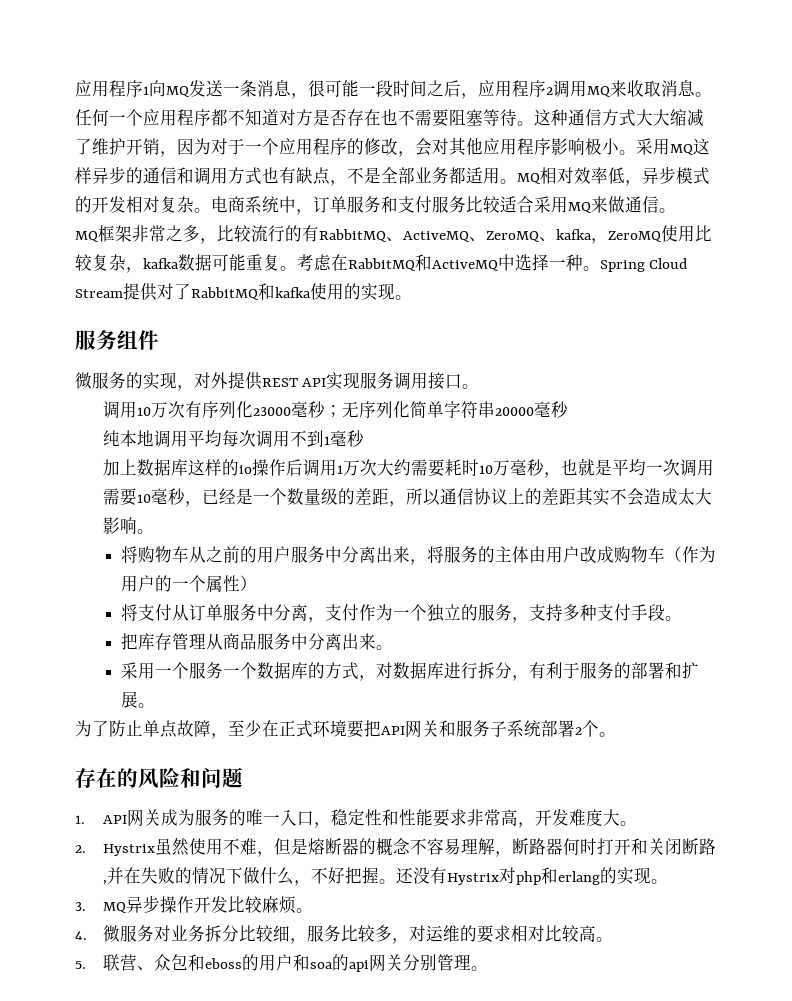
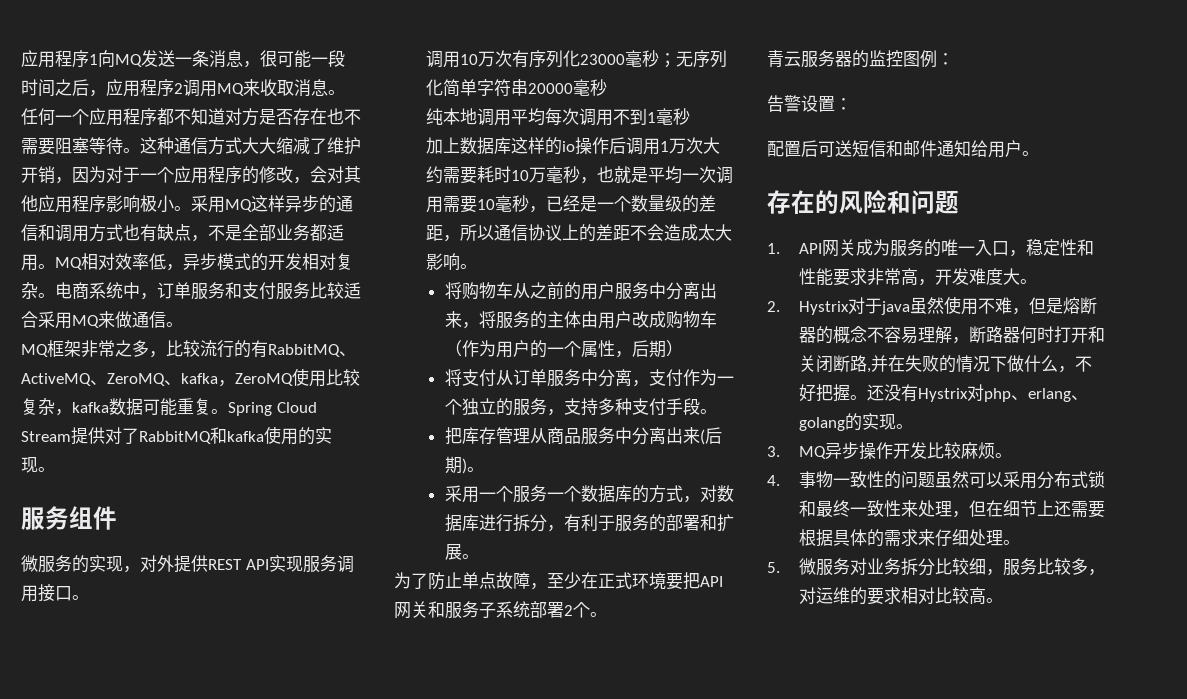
[297,254,600,271] 考虑在RabbitMQ和ActiveMQ中选择一种。 -> (228, 411) none
[575,488,610,506] 其实 -> (630, 233) none
(240, 583) none -> [614,340,666,358] ，后期
(376, 641) none -> [699,427,722,445] [444,456,467,474] (后期)
(616, 734) none -> [767,50,954,68] [767,95,852,112] [767,140,1039,158] // 青云服务器的监控图例： // 告警设置： // 配置后可送短信和邮件通知给用户。
(155, 850) none -> [847,297,910,315] 对于java
[540,867,600,885] 和erlang -> [1010,388,1088,402] [798,417,845,431] 、erlang、golang
(87, 935) none -> [798,471,1105,489] [798,500,1105,518] [798,529,1020,547] [767,562,780,573] 事物一致性的问题虽然可以采用分布式锁和最终一致性来处理，但在细节上还需要根据具体的需求来仔细处理。 // 5.
[75,954,488,972] // 5.联营、众包和eboss的用户和soa的api网关分别管理。 -> (1003, 600) none

